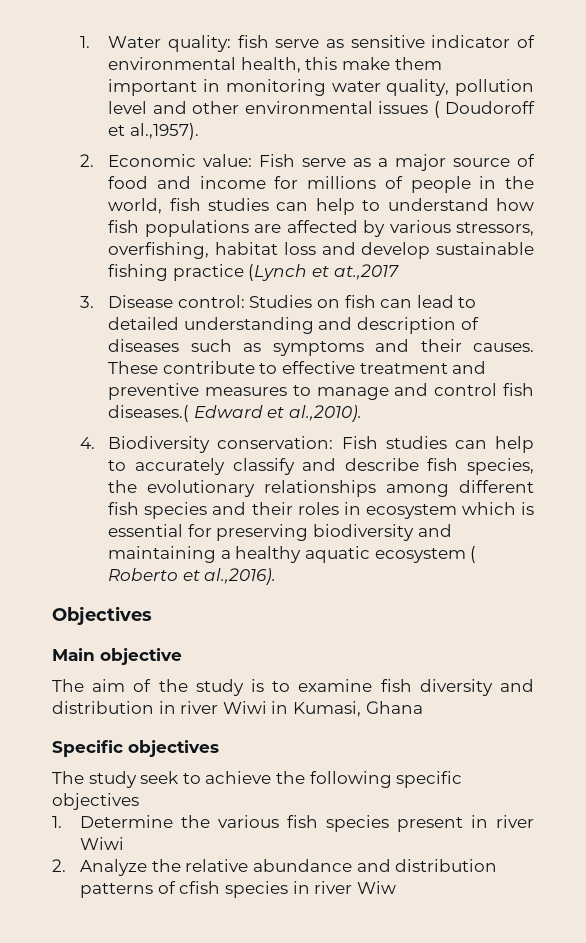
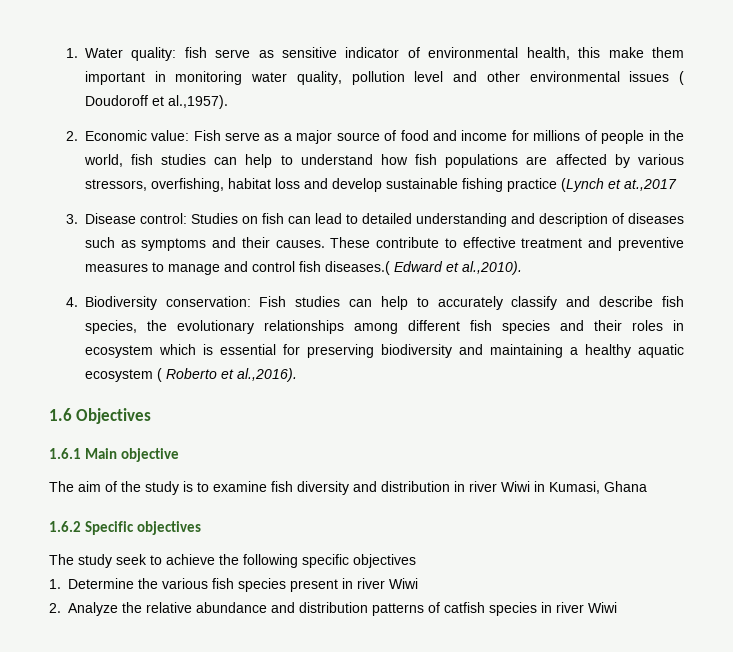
(277, 576) none -> [49,408,72,421] 1.6
(152, 615) none -> [49,448,81,459] 1.6.1
(423, 707) none -> [49,521,81,532] 1.6.2
[179,881,221,894] cfish -> [444,602,485,613] catfish
[356,881,396,894] Wiw -> [588,602,617,613] Wiwi

